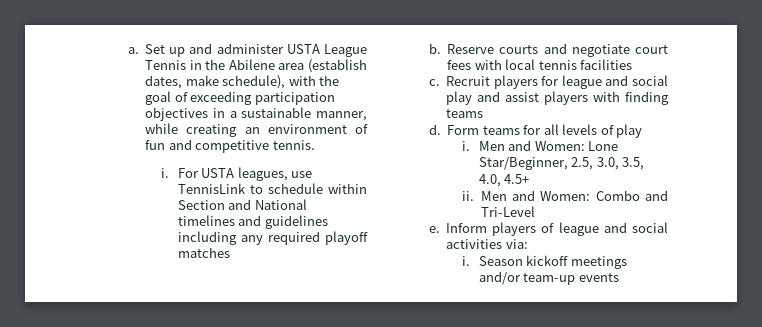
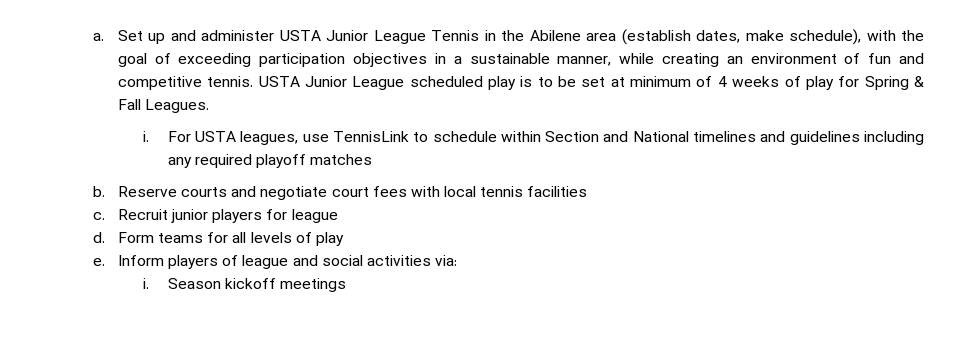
(320, 49) none -> [326,30,369,41] Junior
(315, 145) none -> [258,76,924,90] [117,99,209,113] USTA Junior League scheduled play is to be set at minimum of 4 weeks of play for Spring & Fall Leagues.
(491, 81) none -> [170,209,208,223] junior
[605,75,668,86] [446,91,669,105] [446,109,484,118] and social play and assist players with finding teams -> (338, 216) none
[462,140,619,151] [478,157,645,170] [478,174,530,187] [462,190,668,201] [480,206,535,217] // i. Men and Women: Lone Star/Beginner, 2.5, 3.0, 3.5, 4.0, 4.5+ // ii. Men and Women: Combo and Tri-Level -> (344, 239) none
[478,271,619,285] and/or team-up events -> (347, 285) none

